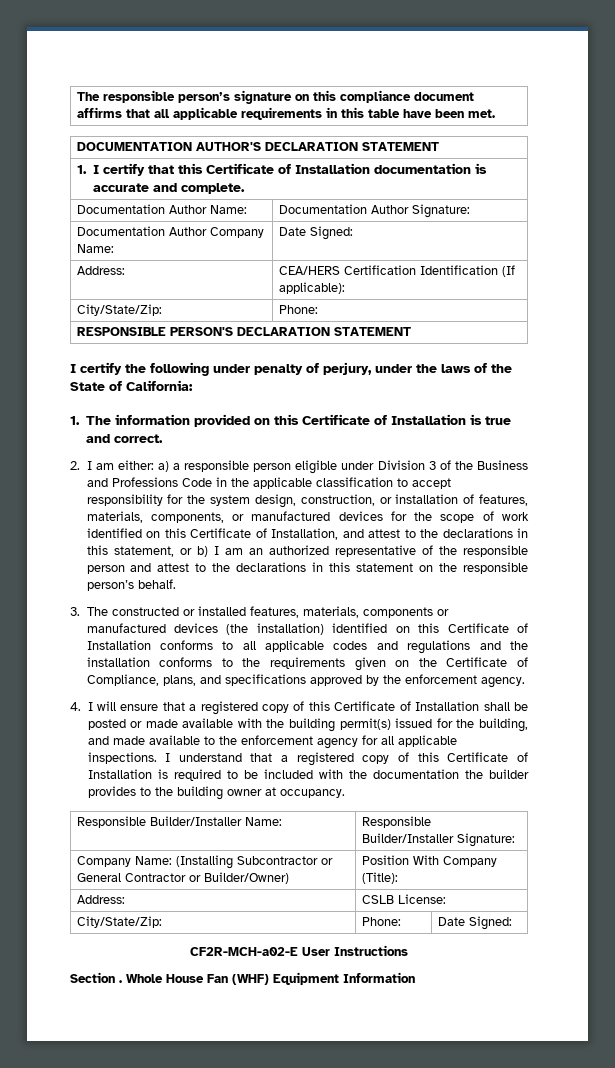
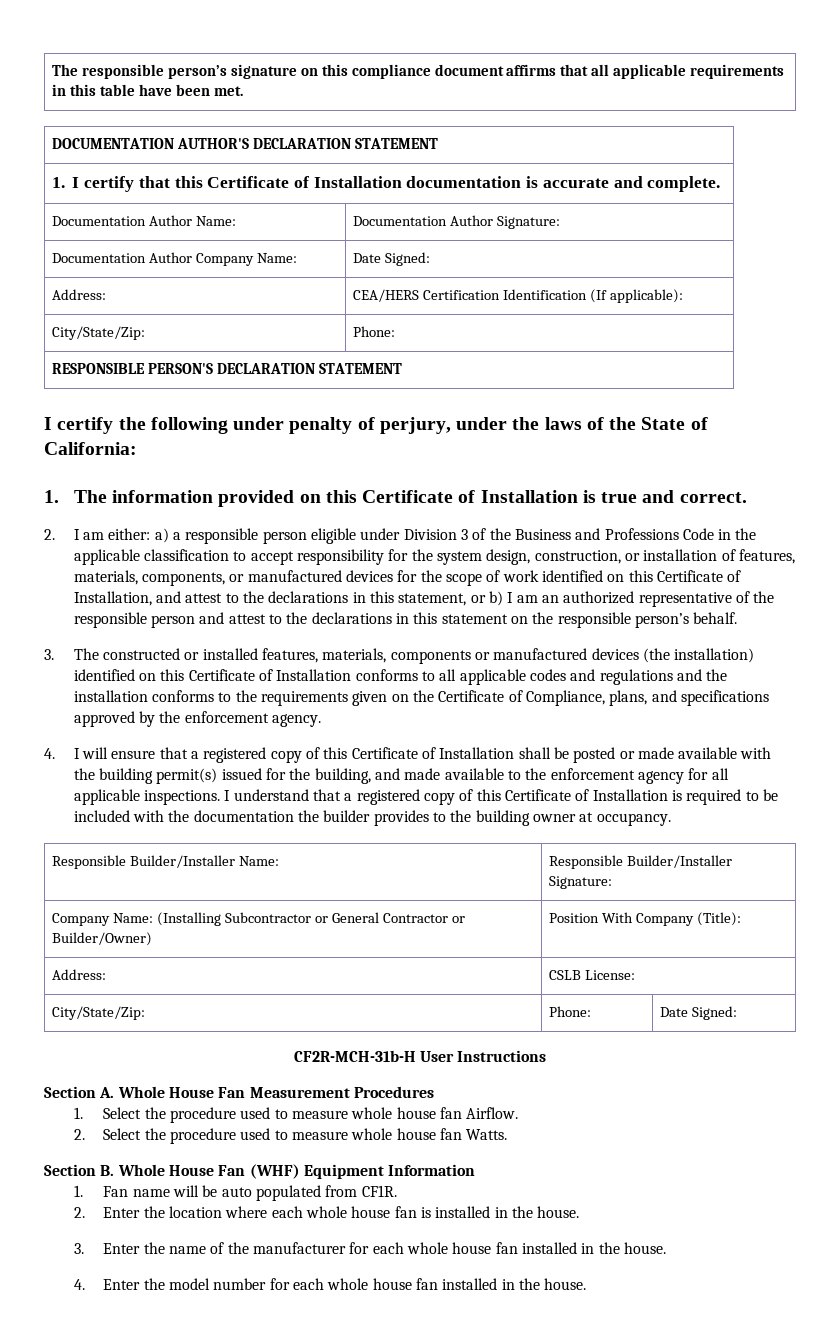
[190,947,298,956] CF2R-MCH-a02-E -> [293,1050,416,1062] CF2R-MCH-31b-H
[119,980,122,983] . -> [99,1086,434,1098] [73,1107,519,1123] [73,1128,508,1144] [44,1164,115,1176] A. Whole House Fan Measurement Procedures // 1. Select the procedure used to measure whole house fan Airflow. // 2. Select the procedure used to measure whole house fan Watts. // Section B.
(415, 977) none -> [73,1185,397,1201] [73,1206,580,1218] [73,1242,666,1254] [73,1278,587,1290] // 1. Fan name will be auto populated from CF1R. // 2. Enter the location where each whole house fan is installed in the house. // 3. Enter the name of the manufacturer for each whole house fan installed in the house. // 4. Enter the model number for each whole house fan installed in the house.

